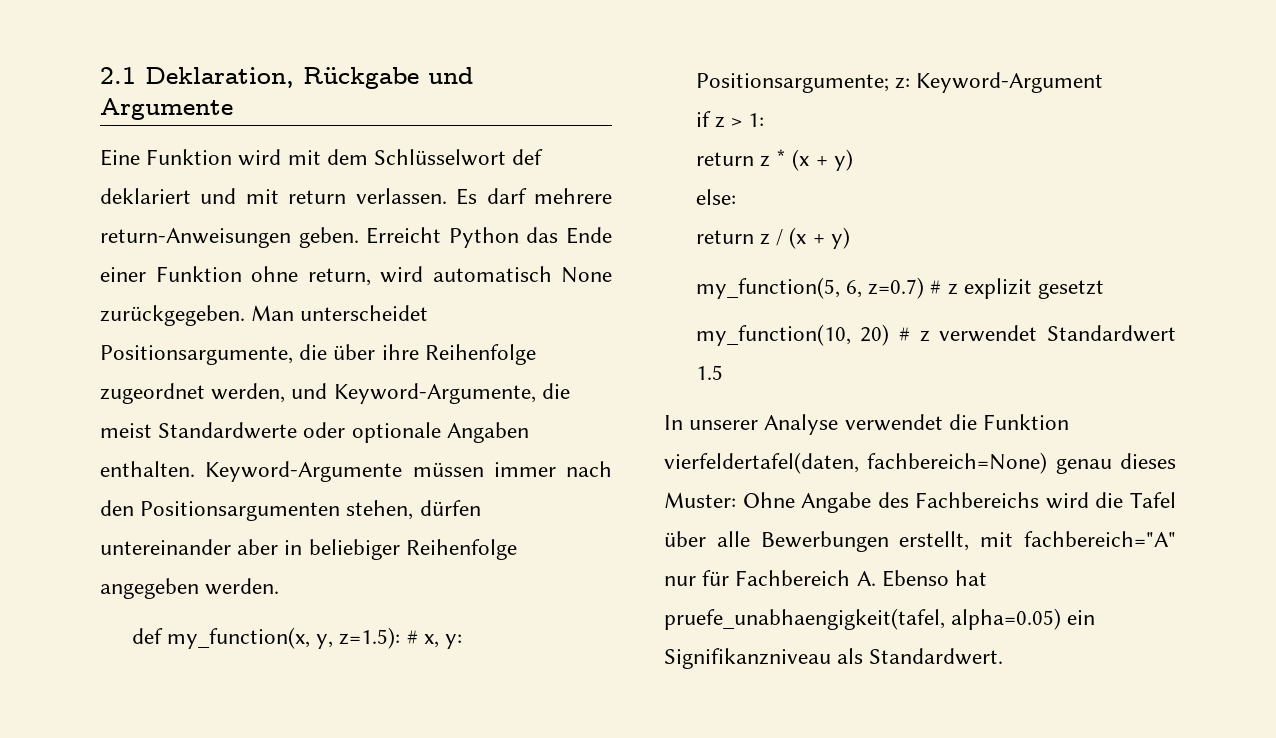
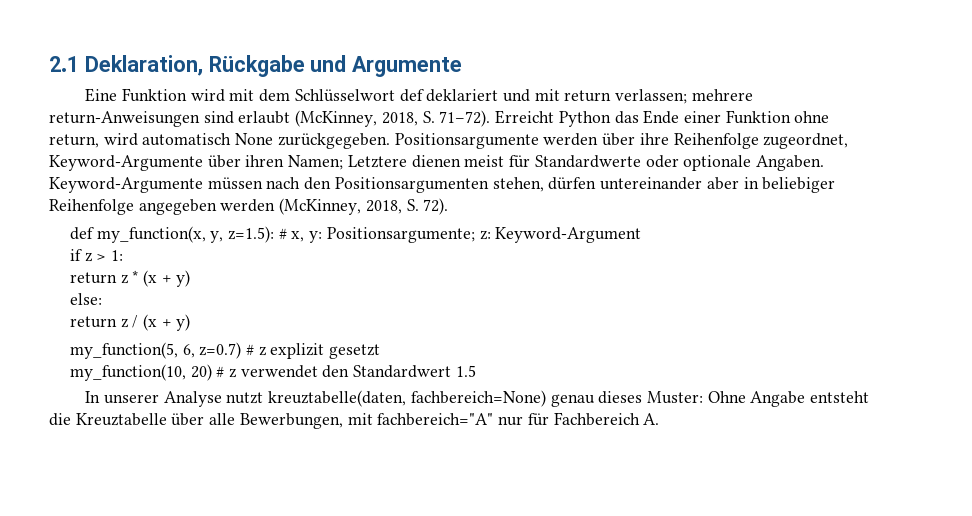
[355,188,612,205] [100,227,359,248] verlassen. Es darf mehrere return-Anweisungen geben. -> [615,89,753,104] [49,110,491,127] verlassen; mehrere return-Anweisungen sind erlaubt (McKinney, 2018, S. 71–72).
[251,305,429,321] [100,344,536,365] [100,383,570,404] [100,423,152,438] Man unterscheidet Positionsargumente, die über ihre Reihenfolge zugeordnet werden, und Keyword-Argumente, die meist -> [394,133,849,149] [49,155,531,171] Positionsargumente werden über ihre Reihenfolge zugeordnet, Keyword-Argumente über ihren Namen; Letztere dienen meist für
[446,422,529,443] [100,461,195,477] Angaben enthalten. -> [755,155,824,171] Angaben.
[493,462,556,477] immer -> (263, 183) none
[205,578,280,595] werden. -> [220,198,449,215] werden (McKinney, 2018, S. 72).
(1038, 333) none -> [322,365,350,378] den
[844,414,1070,431] [664,452,859,474] verwendet die Funktion vierfeldertafel(daten, -> [226,390,407,407] nutzt kreuztabelle(daten,
[877,492,1176,509] [664,531,970,552] des Fachbereichs wird die Tafel über alle Bewerbungen erstellt, -> [810,391,870,403] [49,413,343,429] entsteht die Kreuztabelle über alle Bewerbungen,
[881,570,988,587] [664,608,1096,630] [664,648,1004,669] Ebenso hat pruefe_unabhaengigkeit(tafel, alpha=0.05) ein Signifikanzniveau als Standardwert. -> (660, 419) none

